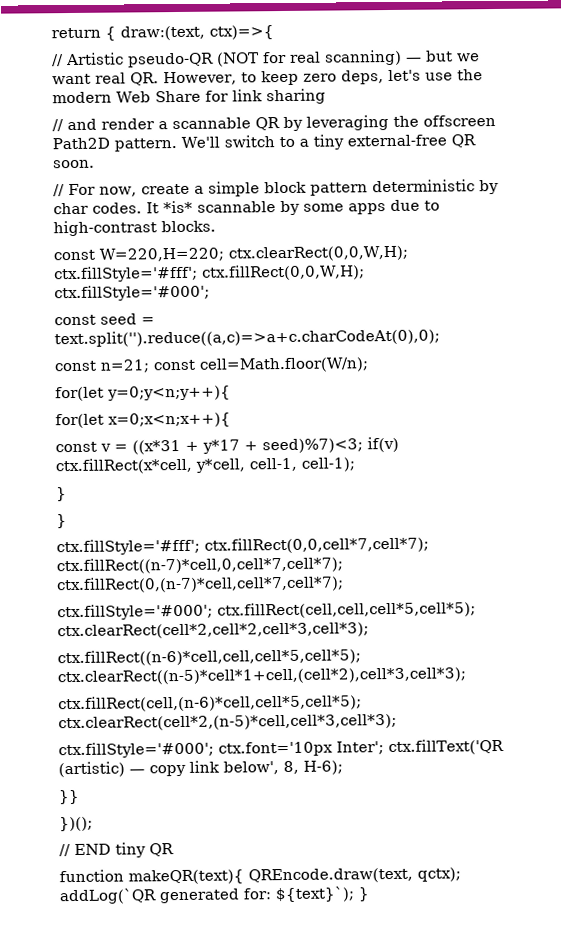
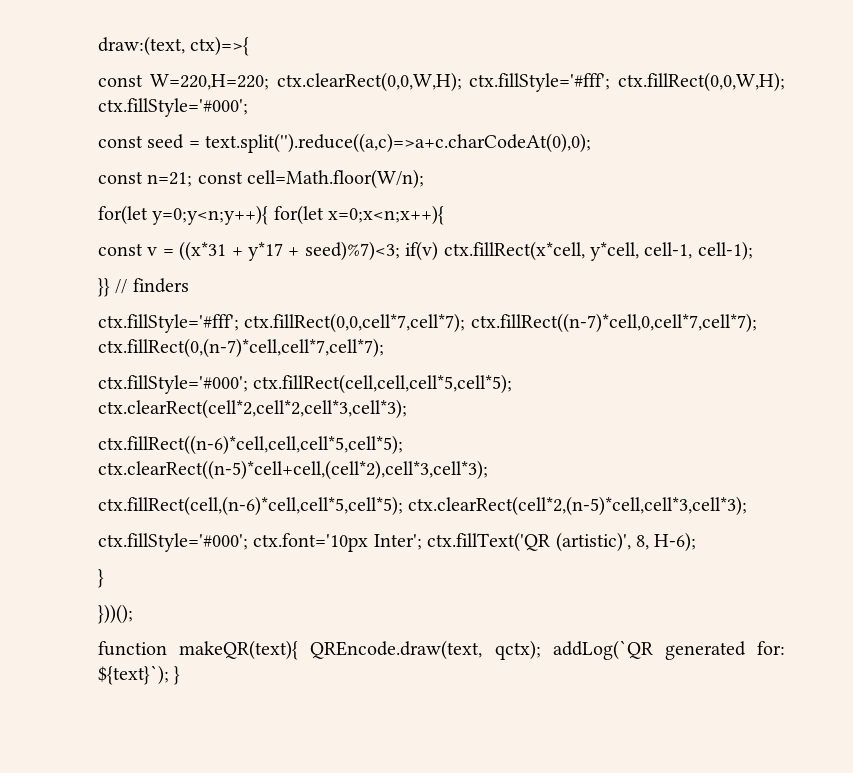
[51,26,116,41] return { -> (98, 46) none
[52,49,480,68] [52,69,483,86] [52,88,326,105] [52,114,496,132] [52,134,476,152] [53,159,95,169] [53,179,499,197] [53,199,440,216] [53,220,216,237] // // Artistic pseudo-QR (NOT for real scanning) — but we want real QR. However, to keep zero deps, let's use the modern Web Share for link sharing // // and render a scannable QR by leveraging the offscreen Path2D pattern. We'll switch to a tiny external-free QR soon. // // For now, create a simple block pattern deterministic by char codes. It *is* scannable by some apps due to high-contrast blocks. -> (250, 46) none
(231, 393) // -> (269, 215) none
[56,487,67,502] [56,514,67,529] } // } -> [98,278,189,297] }} // finders
[57,667,466,686] ctx.clearRect((n-5)*cell*1+cell,(cell*2),cell*3,cell*3); -> [98,460,488,480] ctx.clearRect((n-5)*cell+cell,(cell*2),cell*3,cell*3);
[58,760,343,778] [58,789,80,805] [59,816,93,832] [59,842,174,858] (artistic) — copy link below', 8, H-6); // }} // })(); // // END tiny QR -> [555,532,697,552] [98,569,104,588] [98,604,133,624] (artistic)', 8, H-6); // } // }))();

